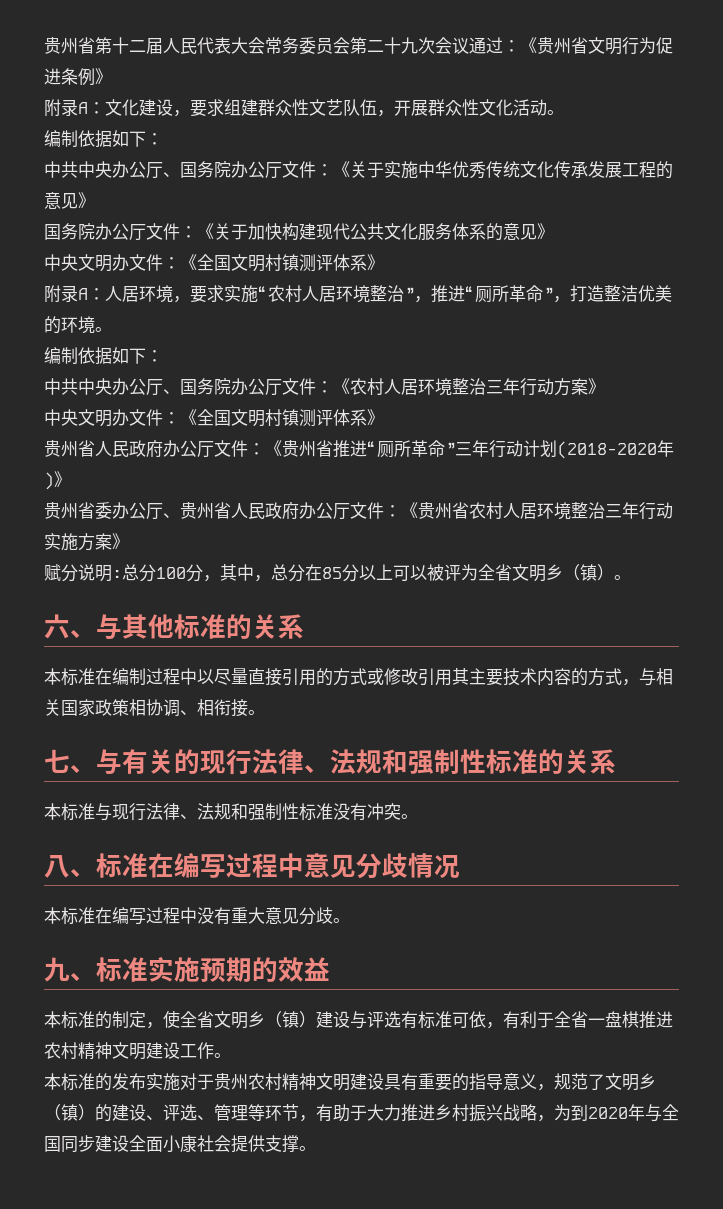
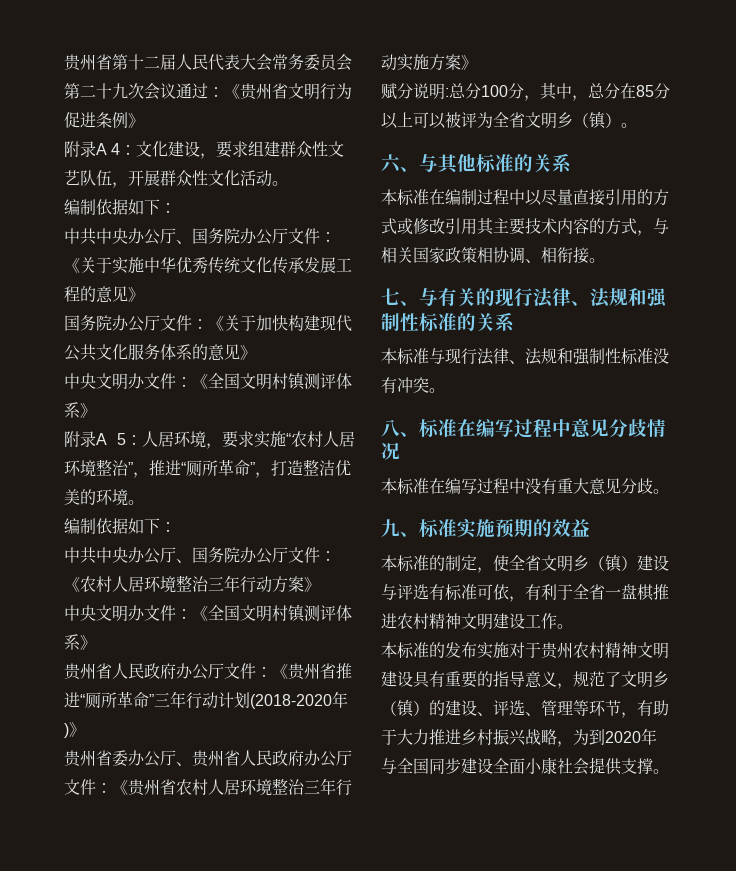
(88, 108) none -> [111,143,121,155] 4
(88, 294) none -> [117,433,126,445] 5

